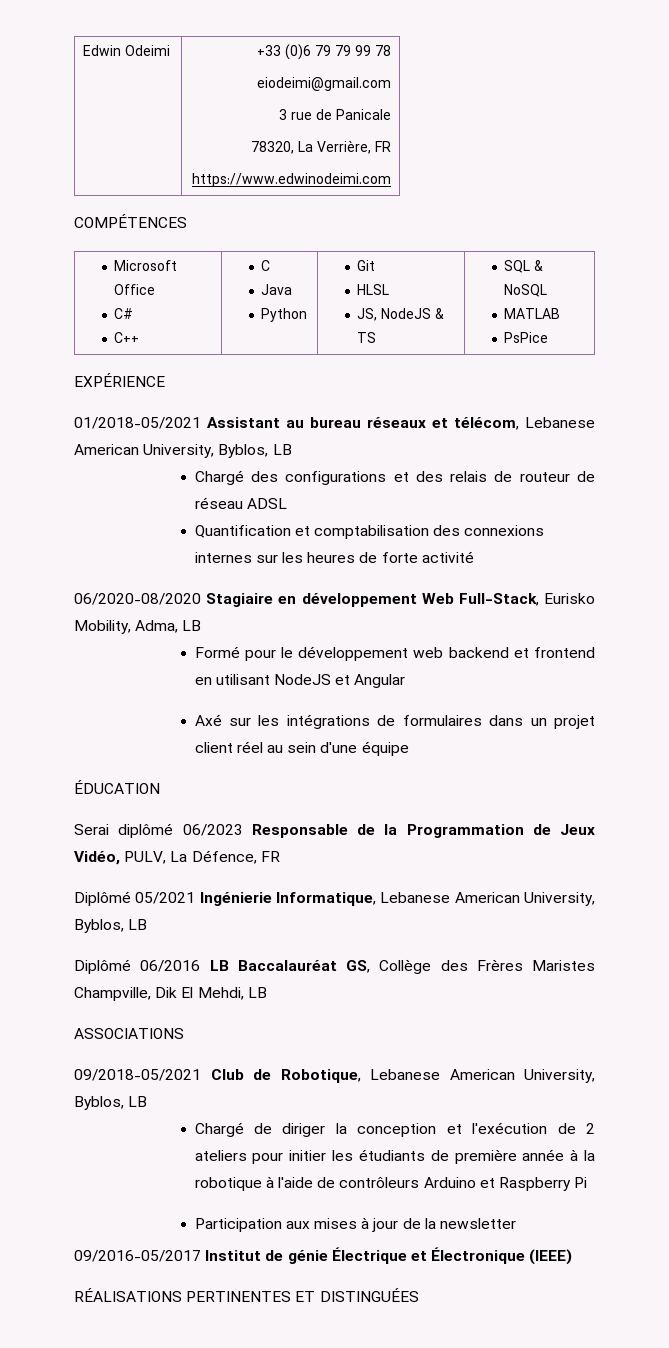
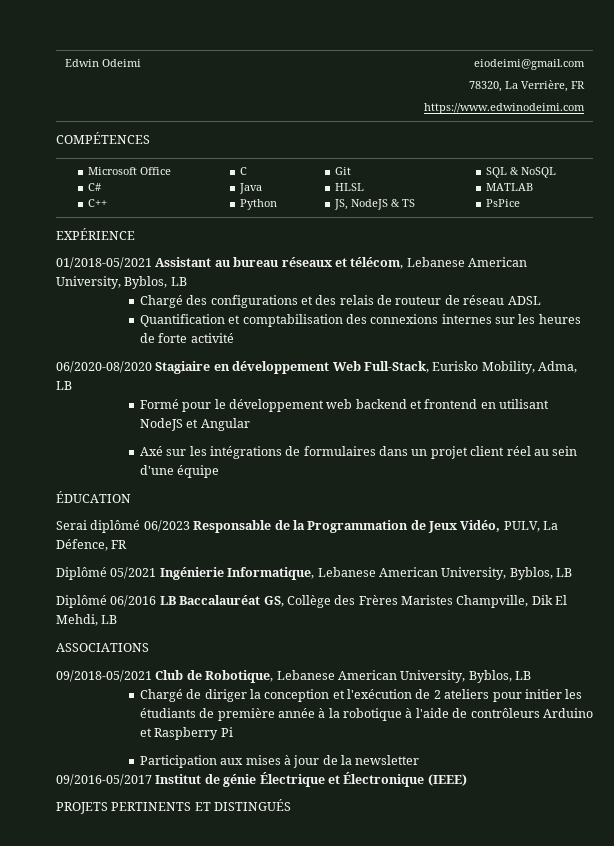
[256,44,391,60] [256,77,391,91] [278,109,391,120] +33 (0)6 79 79 99 78 // eiodeimi@gmail.com // 3 rue de Panicale -> [473,59,585,70] eiodeimi@gmail.com
[74,1288,419,1302] RÉALISATIONS PERTINENTES ET DISTINGUÉES -> [56,799,292,814] PROJETS PERTINENTS ET DISTINGUÉS

